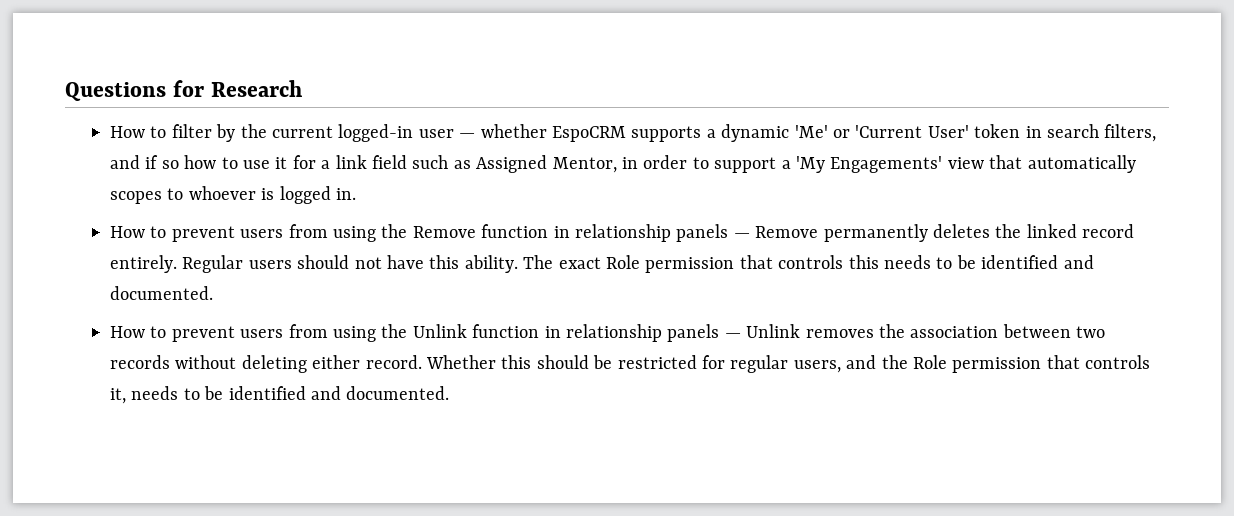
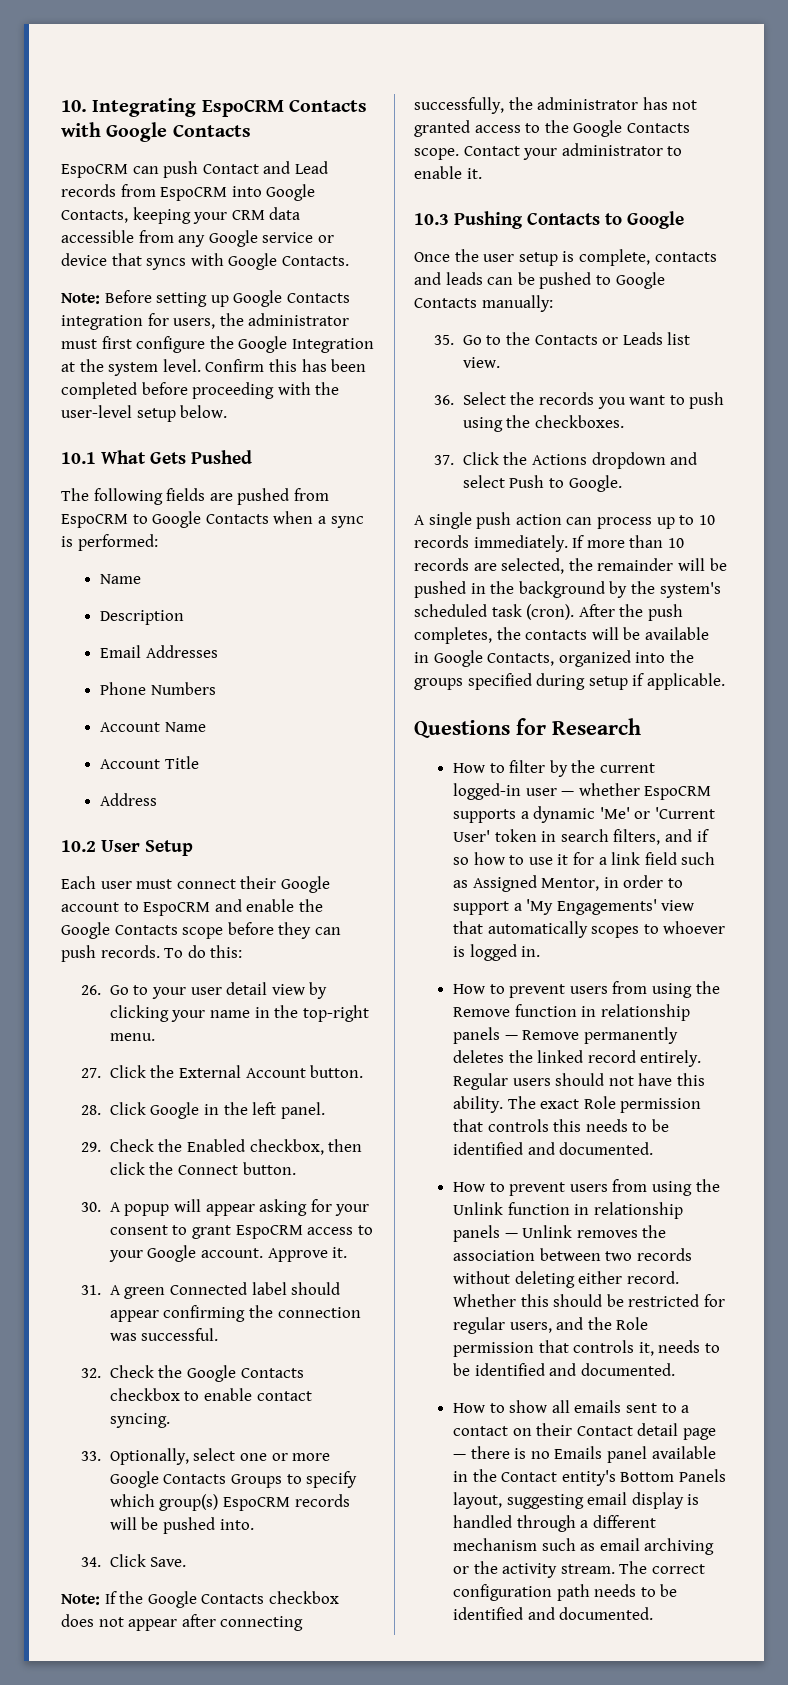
(65, 91) none -> [61,98,368,117] [61,122,251,142] [61,161,328,178] [61,184,316,201] [61,207,301,224] [61,230,334,247] [61,253,349,270] [61,290,350,307] [61,313,350,330] [61,336,374,353] [61,359,367,376] [61,382,340,399] [61,405,228,422] [61,450,252,464] [61,488,329,505] [61,511,364,528] [61,534,158,551] [99,574,141,584] [99,610,184,625] [99,645,218,658] [99,682,216,695] [99,722,206,732] [99,756,199,769] [99,793,157,806] [61,840,193,856] [61,876,330,893] [61,899,323,916] [61,922,341,939] [61,945,243,962] [81,982,328,999] [109,1005,369,1022] [109,1033,155,1041] [81,1065,364,1078] [81,1102,325,1119] [81,1139,363,1155] [109,1162,296,1175] [81,1199,370,1216] [109,1225,373,1239] [108,1245,348,1262] [81,1282,341,1299] [109,1305,361,1322] [109,1328,219,1341] [81,1365,304,1382] [109,1388,312,1401] [109,1413,170,1428] [81,1448,331,1465] [109,1471,358,1488] [109,1494,350,1511] [109,1517,254,1534] [81,1554,187,1567] [61,1591,339,1608] [61,1614,304,1631] [414,97,698,114] [414,120,690,137] [414,143,683,160] [414,166,482,179] [414,211,684,229] [414,249,717,266] [414,272,665,289] [414,295,553,312] [434,332,691,345] [462,357,500,368] [434,392,725,409] [462,415,624,432] [434,452,698,469] [462,475,622,492] [414,512,715,529] [414,535,684,552] [414,558,727,574] [414,581,721,598] [414,604,683,621] [414,627,709,644] [414,650,694,667] [414,673,725,690] 10. Integrating EspoCRM Contacts with Google Contacts // EspoCRM can push Contact and Lead records from EspoCRM into Google Contacts, keeping your CRM data accessible from any Google service or device that syncs with Google Contacts. // Note: Before setting up Google Contacts integration for users, the administrator must first configure the Google Integration at the system level. Confirm this has been completed before proceeding with the user-level setup below. // 10.1 What Gets Pushed // The following fields are pushed from EspoCRM to Google Contacts when a sync is performed: // Name // Description // Email Addresses // Phone Numbers // Account Name // Account Title // Address // 10.2 User Setup // Each user must connect their Google account to EspoCRM and enable the Google Contacts scope before they can push records. To do this: // 26. Go to your user detail view by clicking your name in the top-right menu. // 27. Click the External Account button. // 28. Click Google in the left panel. // 29. Check the Enabled checkbox, then click the Connect button. // 30. A popup will appear asking for your consent to grant EspoCRM access to your Google account. Approve it. // 31. A green Connected label should appear confirming the connection was successful. // 32. Check the Google Contacts checkbox to enable contact syncing. // 33. Optionally, select one or more Google Contacts Groups to specify which group(s) EspoCRM records will be pushed into. // 34. Click Save. // Note: If the Google Contacts checkbox does not appear after connecting successfully, the administrator has not granted access to the Google Contacts scope. Contact your administrator to enable it. // 10.3 Pushing Contacts to Google // Once the user setup is complete, contacts and leads can be pushed to Google Contacts manually: // 35. Go to the Contacts or Leads list view. // 36. Select the records you want to push using the checkboxes. // 37. Click the Actions dropdown and select Push to Google. // A single push action can process up to 10 records immediately. If more than 10 records are selected, the remainder will be pushed in the background by the system's scheduled task (cron). After the push completes, the contacts will be available in Google Contacts, organized into the groups specified during setup if applicable. //
(450, 393) none -> [452,1400,690,1413] [452,1423,716,1440] [452,1446,716,1463] [452,1469,726,1486] [452,1492,700,1509] [452,1515,656,1532] [452,1538,715,1555] [452,1561,705,1578] [452,1584,678,1601] [452,1607,654,1620] // How to show all emails sent to a contact on their Contact detail page — there is no Emails panel available in the Contact entity's Bottom Panels layout, suggesting email display is handled through a different mechanism such as email archiving or the activity stream. The correct configuration path needs to be identified and documented.

